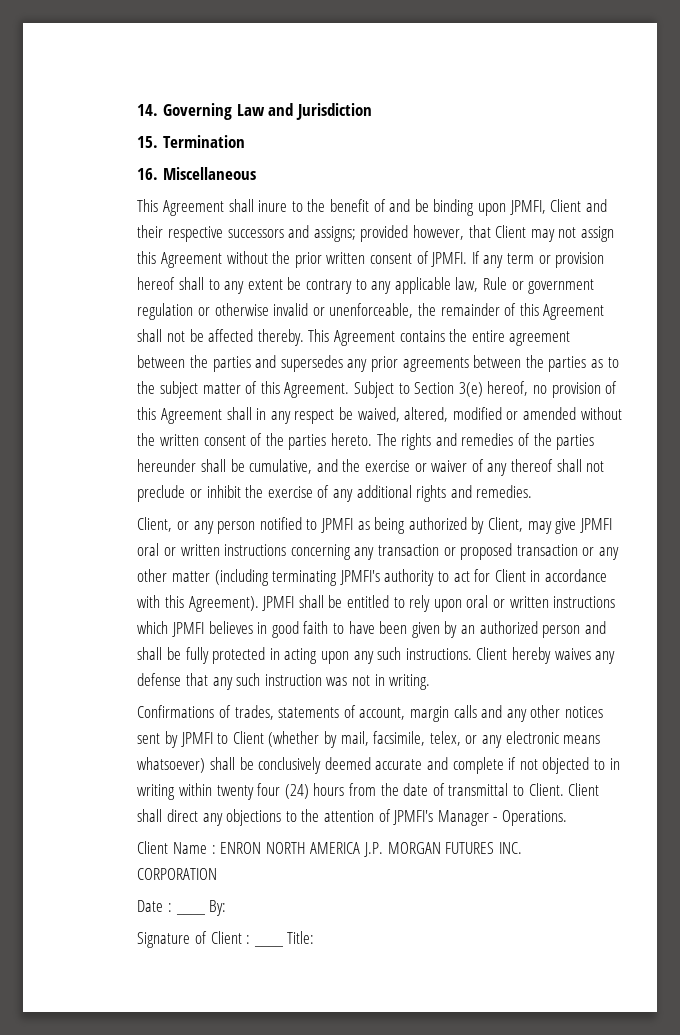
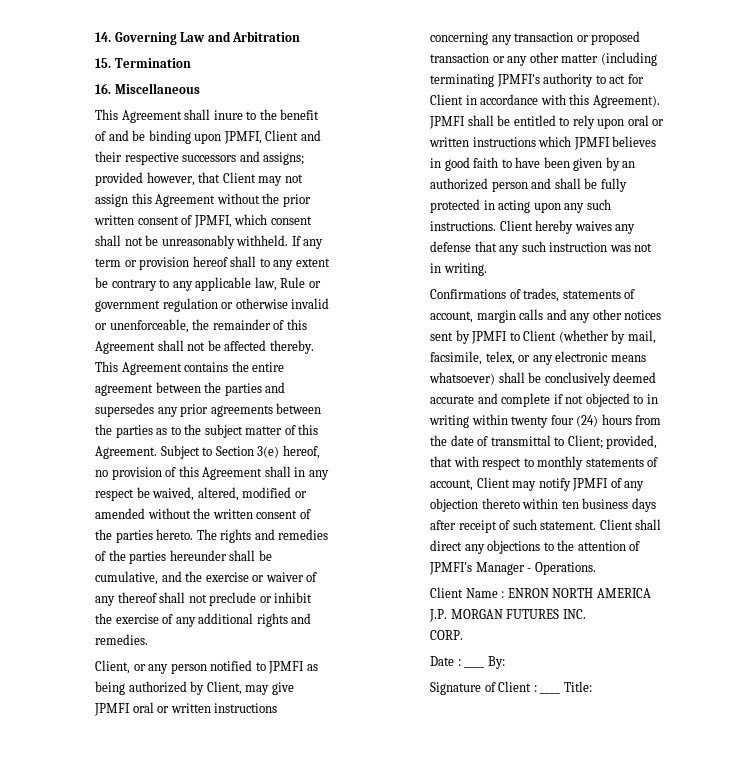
[295,103,372,120] Jurisdiction -> [232,31,301,42] Arbitration
[431,252,468,267] JPMFI. -> [193,214,312,228] [95,235,289,249] JPMFI, which consent shall not be unreasonably withheld.
[528,783,564,796] Client. -> [567,435,658,449] [430,456,659,470] [430,477,645,491] [430,498,656,512] [430,519,597,533] Client; provided, that with respect to monthly statements of account, Client may notify JPMFI of any objection thereto within ten business days after receipt of such statement.
[137,868,218,880] CORPORATION -> [430,630,464,640] CORP.

